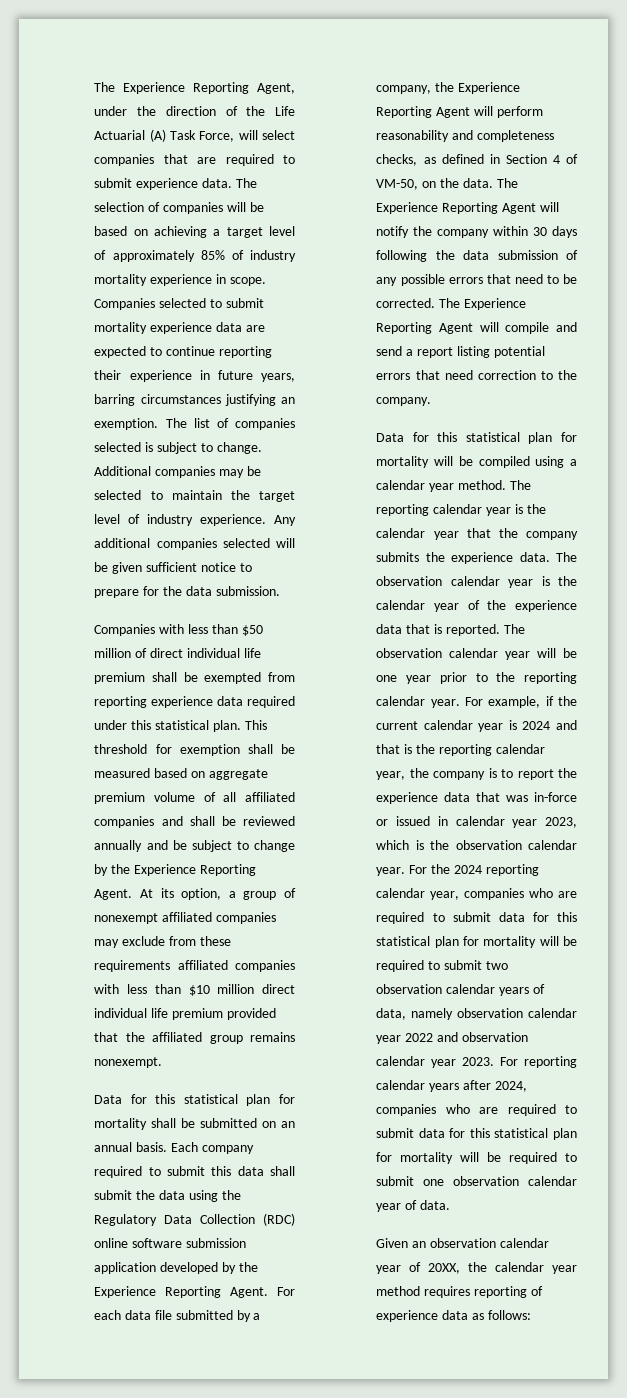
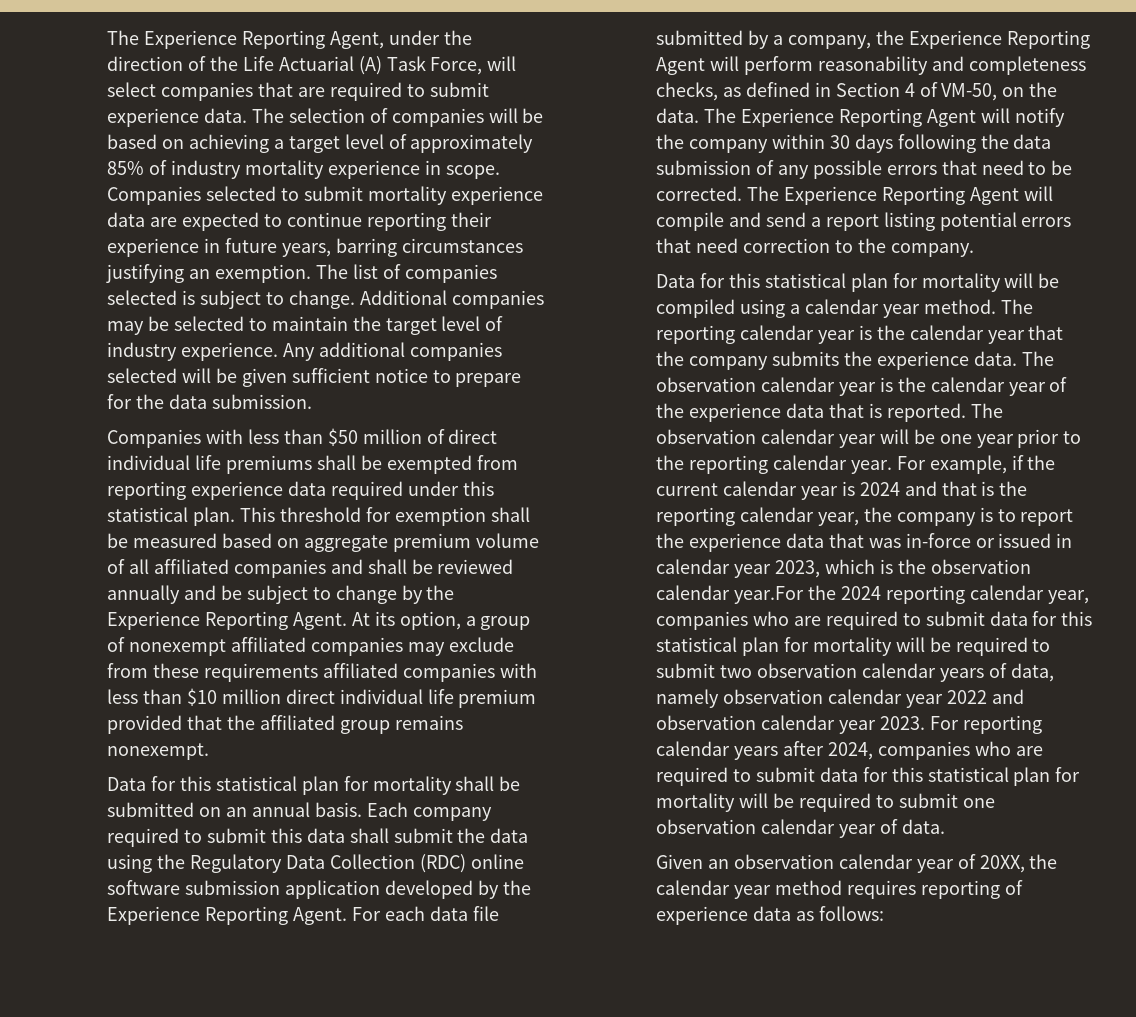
[94,672,146,684] premium -> [226,455,313,474] premiums
[376,865,428,876] year. For -> [734,586,805,604] year.For

